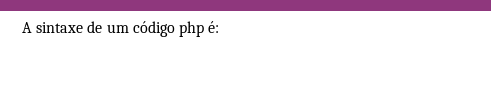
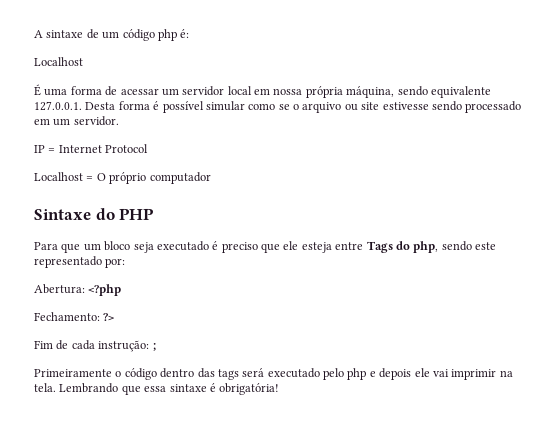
(220, 27) none -> [34,57,83,66] [34,84,491,98] [34,101,522,113] [34,116,119,126] [34,144,149,153] [34,172,211,184] [34,208,155,220] [34,241,496,253] [34,256,126,268] [34,284,122,296] [34,312,115,321] [34,340,156,352] [34,368,513,380] [34,383,280,395] // Localhost // É uma forma de acessar um servidor local em nossa própria máquina, sendo equivalente 127.0.0.1. Desta forma é possível simular como se o arquivo ou site estivesse sendo processado em um servidor. // IP = Internet Protocol // Localhost = O próprio computador // Sintaxe do PHP // Para que um bloco seja executado é preciso que ele esteja entre Tags do php, sendo este representado por: // Abertura: <?php // Fechamento: ?> // Fim de cada instrução: ; // Primeiramente o código dentro das tags será executado pelo php e depois ele vai imprimir na tela. Lembrando que essa sintaxe é obrigatória!

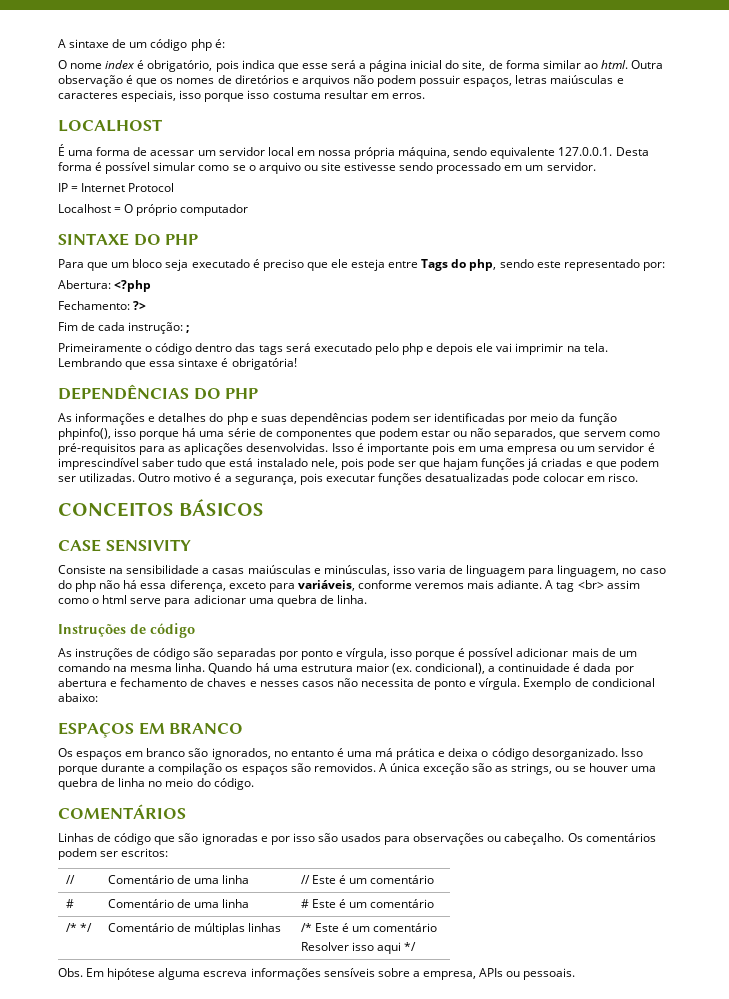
[34,57,83,66] Localhost -> [58,60,664,72] [58,75,624,87] [58,90,425,102] [58,119,162,132] O nome index é obrigatório, pois indica que esse será a página inicial do site, de forma similar ao html. Outra observação é que os nomes de diretórios e arquivos não podem possuir espaços, letras maiúsculas e caracteres especiais, isso porque isso costuma resultar em erros. // LOCALHOST
[34,208,115,220] Sintaxe do -> [58,233,161,246] SINTAXE DO
(280, 389) none -> [58,384,259,400] [58,413,617,425] [58,428,660,440] [58,443,655,455] [58,458,659,470] [58,473,639,485] [58,499,265,517] [58,539,191,552] [58,565,666,577] [58,580,640,592] [58,595,367,607] [58,623,195,638] [58,648,637,660] [58,663,634,675] [58,678,655,690] [58,693,98,702] [58,722,244,738] [58,748,643,760] [58,763,656,775] [58,778,254,790] [58,804,186,820] [58,833,656,845] [58,848,169,860] [65,875,75,884] [107,875,250,884] [300,875,435,884] [65,899,74,908] [107,899,250,908] [300,899,435,908] [65,923,92,932] [107,923,282,935] [300,923,438,932] [300,942,417,954] [58,968,576,980] // DEPENDÊNCIAS DO PHP // As informações e detalhes do php e suas dependências podem ser identificadas por meio da função phpinfo(), isso porque há uma série de componentes que podem estar ou não separados, que servem como pré-requisitos para as aplicações desenvolvidas. Isso é importante pois em uma empresa ou um servidor é imprescindível saber tudo que está instalado nele, pois pode ser que hajam funções já criadas e que podem ser utilizadas. Outro motivo é a segurança, pois executar funções desatualizadas pode colocar em risco. // CONCEITOS BÁSICOS // CASE SENSIVITY // Consiste na sensibilidade a casas maiúsculas e minúsculas, isso varia de linguagem para linguagem, no caso do php não há essa diferença, exceto para variáveis, conforme veremos mais adiante. A tag <br> assim como o html serve para adicionar uma quebra de linha. // Instruções de código // As instruções de código são separadas por ponto e vírgula, isso porque é possível adicionar mais de um comando na mesma linha. Quando há uma estrutura maior (ex. condicional), a continuidade é dada por abertura e fechamento de chaves e nesses casos não necessita de ponto e vírgula. Exemplo de condicional abaixo: // ESPAÇOS EM BRANCO // Os espaços em branco são ignorados, no entanto é uma má prática e deixa o código desorganizado. Isso porque durante a compilação os espaços são removidos. A única exceção são as strings, ou se houver uma quebra de linha no meio do código. // COMENTÁRIOS // Linhas de código que são ignoradas e por isso são usados para observações ou cabeçalho. Os comentários podem ser escritos: // // | Comentário de uma linha | // Este é um comentário // # | Comentário de uma linha | # Este é um comentário // /* */ | Comentário de múltiplas linhas | /* Este é um comentário // Resolver isso aqui */ // Obs. Em hipótese alguma escreva informações sensíveis sobre a empresa, APIs ou pessoais.

